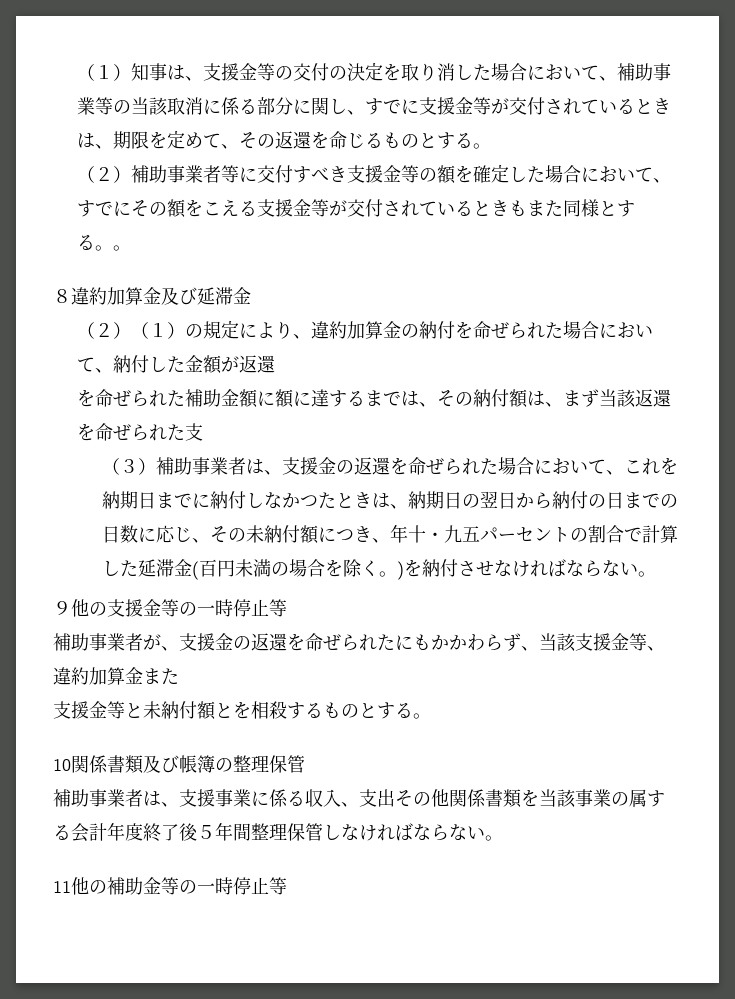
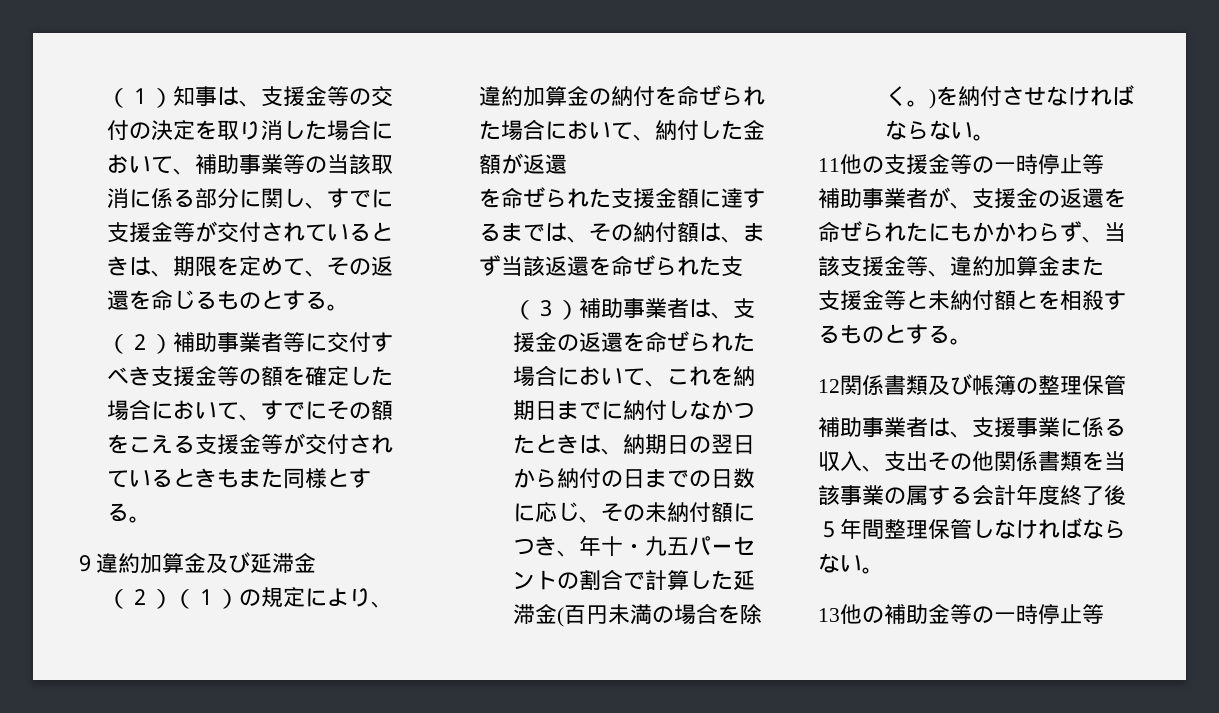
[113,245,132,251] [53,289,71,303] 。 // ８ -> [74,555,96,572] // ９
[185,389,276,408] 補助金額に -> [611,188,678,209] 支援金
[53,601,71,615] ９ -> [818,158,840,172] 11
[53,759,71,771] 10 -> [818,379,840,393] 12
[53,881,71,893] 11 -> [818,608,840,622] 13

